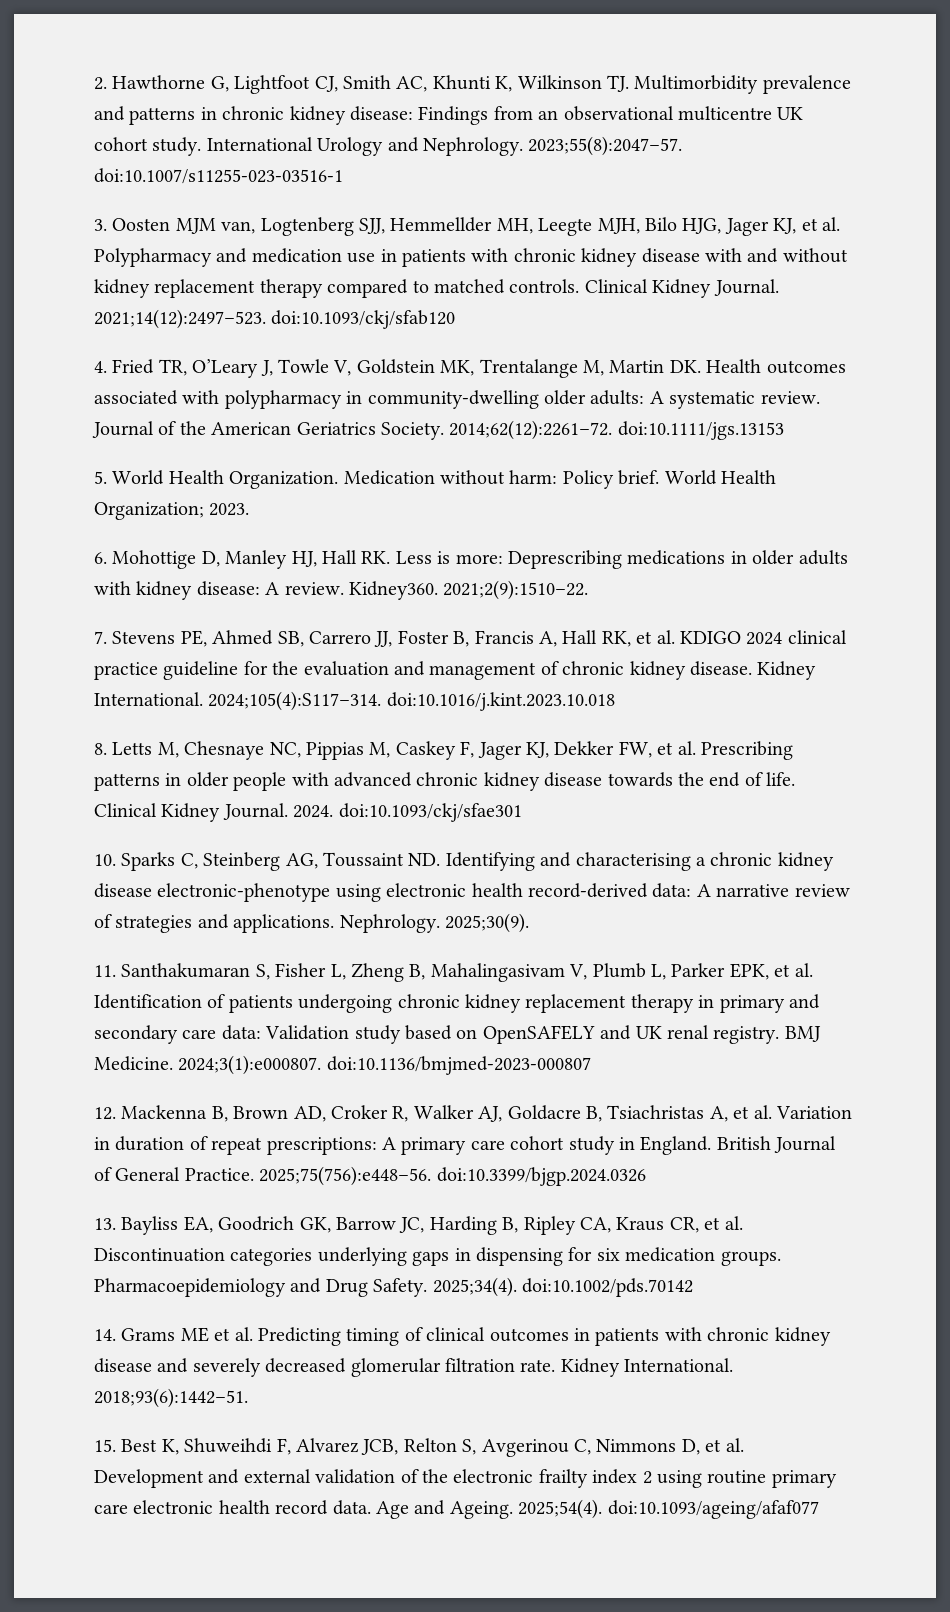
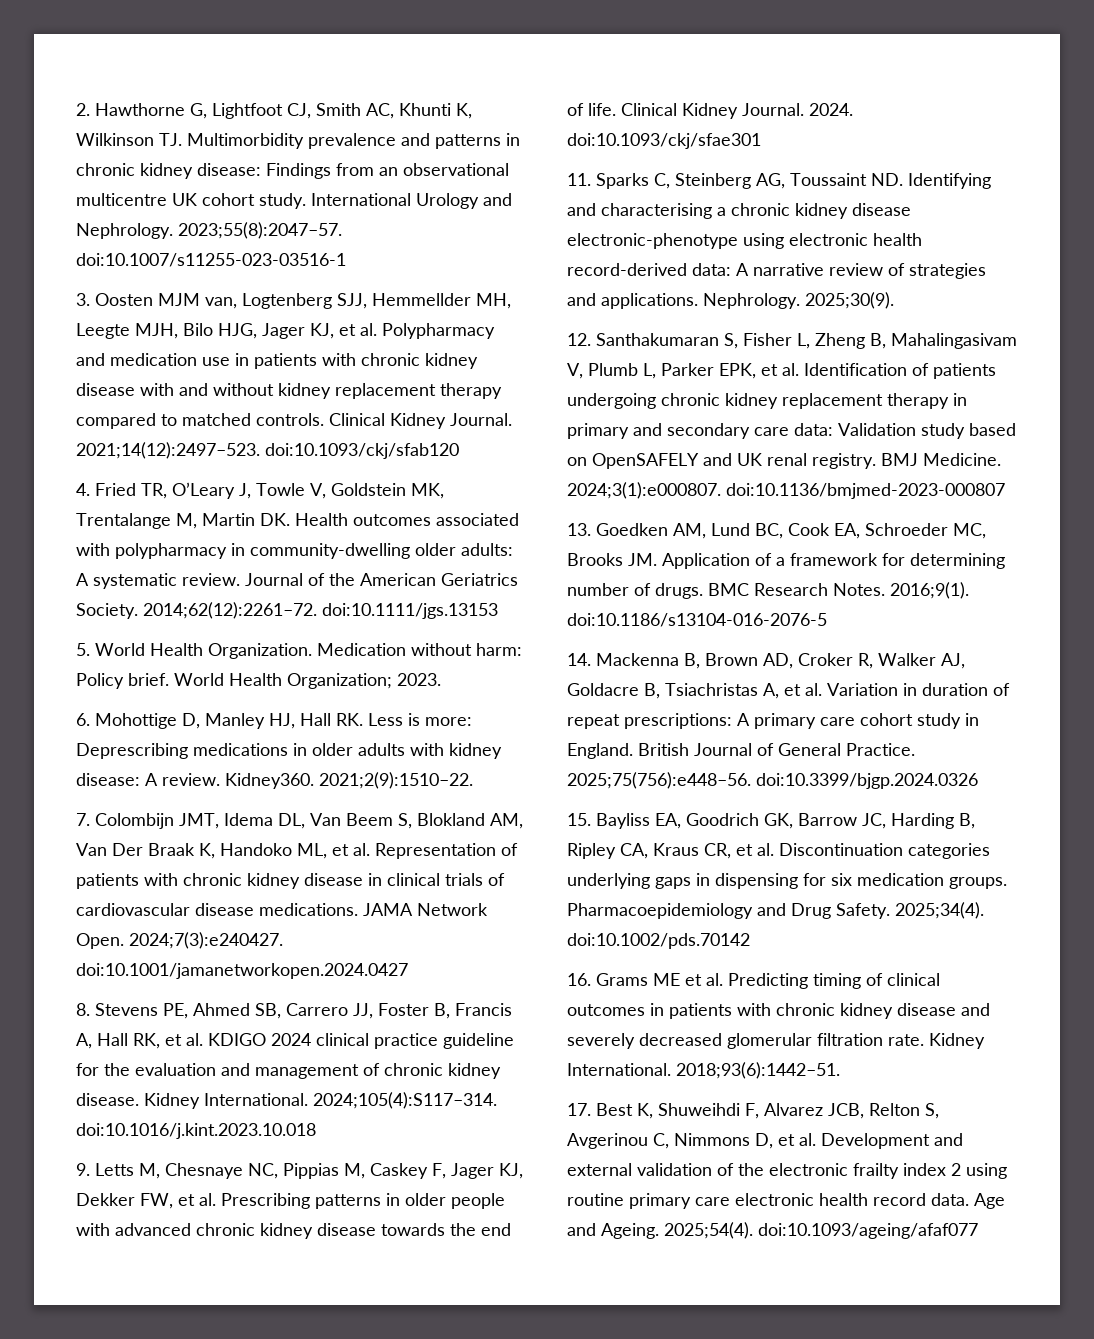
(107, 637) none -> [95,813,523,829] [76,843,518,859] [76,873,505,889] [76,903,488,916] [76,932,283,949] [76,963,408,979] [76,1003,90,1016] Colombijn JMT, Idema DL, Van Beem S, Blokland AM, Van Der Braak K, Handoko ML, et al. Representation of patients with chronic kidney disease in clinical trials of cardiovascular disease medications. JAMA Network Open. 2024;7(3):e240427. doi:10.1001/jamanetworkopen.2024.0427 // 8.
[94,743,107,755] 8. -> [76,1163,90,1176] 9.
[94,854,116,866] 10. -> [567,173,591,186] 11.
[94,965,116,977] 11. -> [567,333,591,346] 12.
[94,1107,116,1120] 12. -> [567,523,986,539] [567,553,1005,569] [567,582,969,599] [567,613,827,627] [567,653,591,666] 13. Goedken AM, Lund BC, Cook EA, Schroeder MC, Brooks JM. Application of a framework for determining number of drugs. BMC Research Notes. 2016;9(1). doi:10.1186/s13104-016-2076-5 // 14.
[94,1218,116,1230] 13. -> [567,813,591,826] 15.
[94,1329,116,1341] 14. -> [567,973,591,986] 16.
[94,1439,116,1452] 15. -> [567,1103,591,1116] 17.

